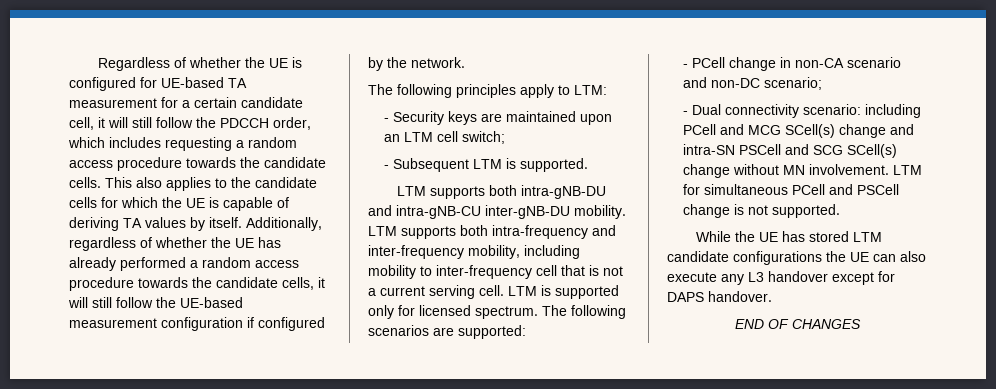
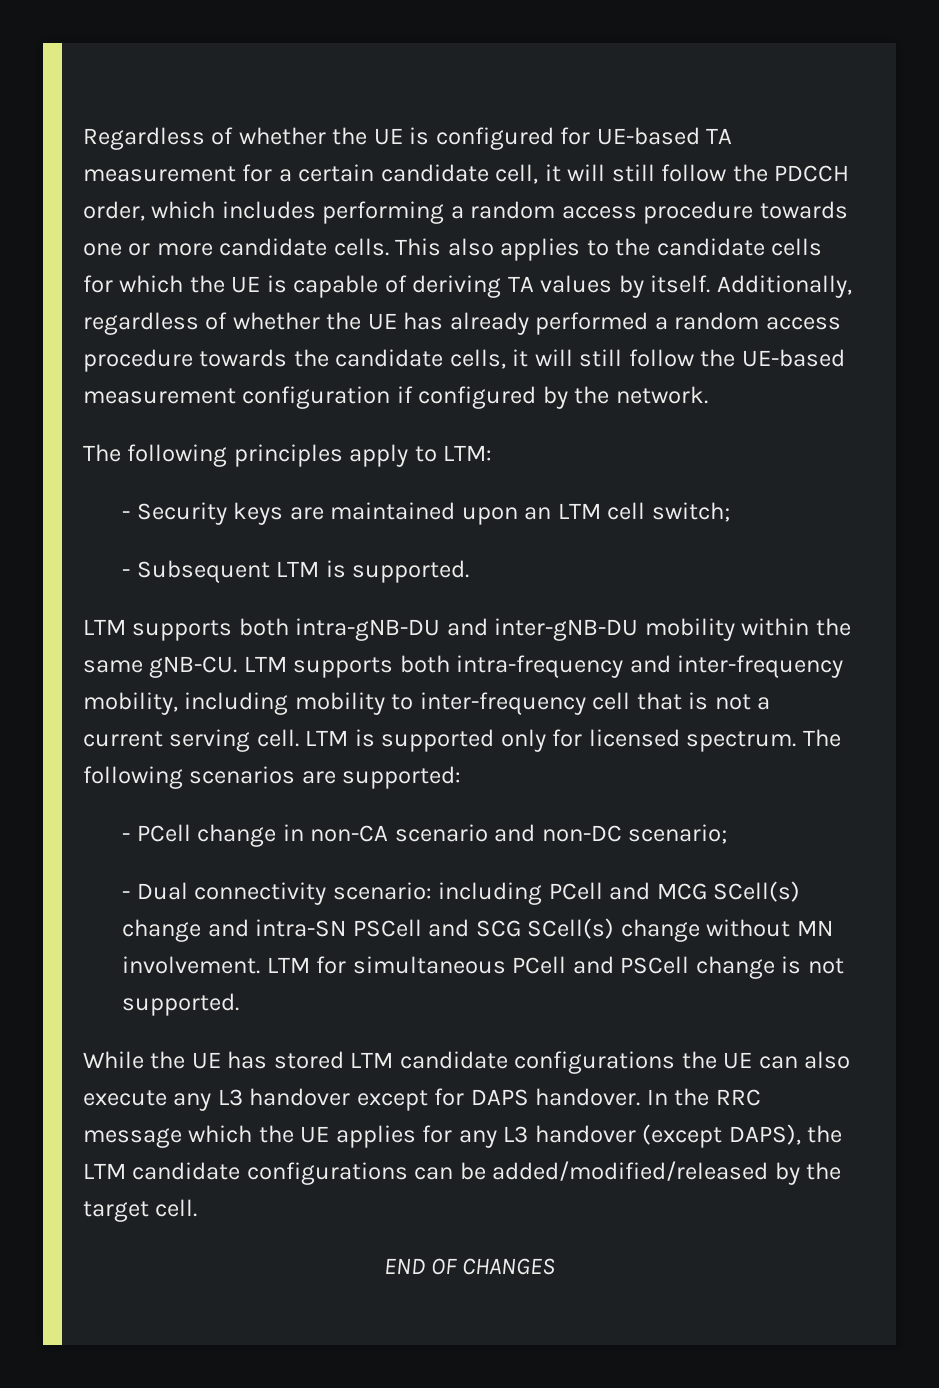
[165,137,297,151] [69,157,260,171] requesting a random access procedure towards the -> [322,201,848,224] [83,243,213,256] performing a random access procedure towards one or more
[396,205,626,219] intra-gNB-CU inter-gNB-DU mobility. -> [494,618,851,641] [83,656,238,678] inter-gNB-DU mobility within the same gNB-CU.
(772, 296) none -> [646,1088,761,1106] [83,1124,843,1148] [83,1161,842,1185] [83,1199,198,1222] In the RRC message which the UE applies for any L3 handover (except DAPS), the LTM candidate configurations can be added/modified/released by the target cell.

